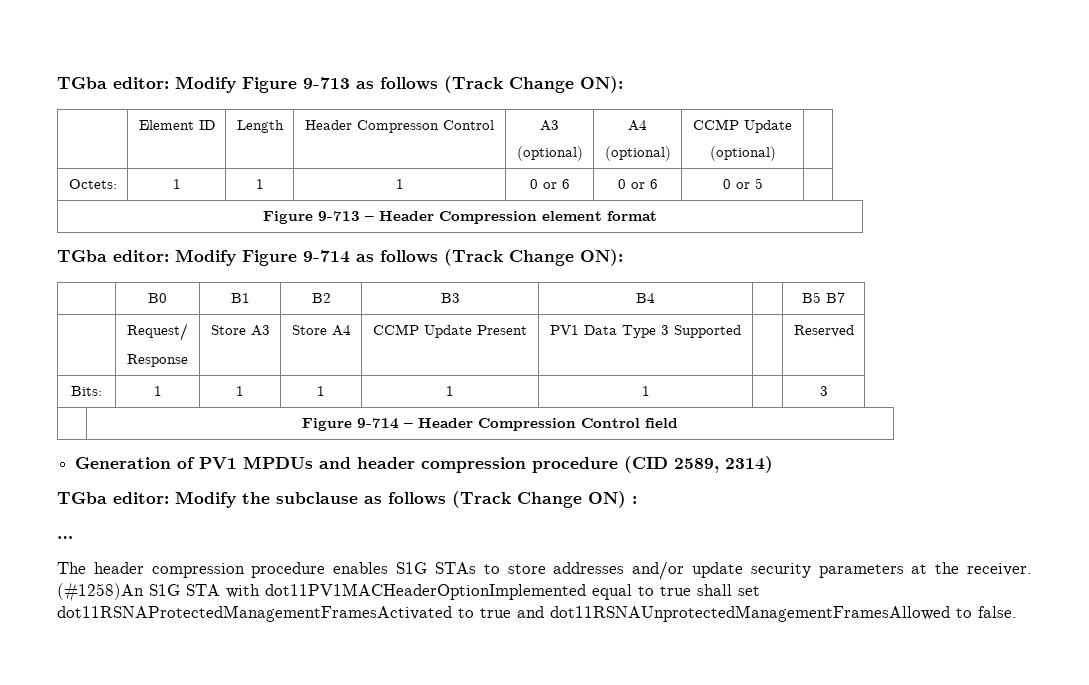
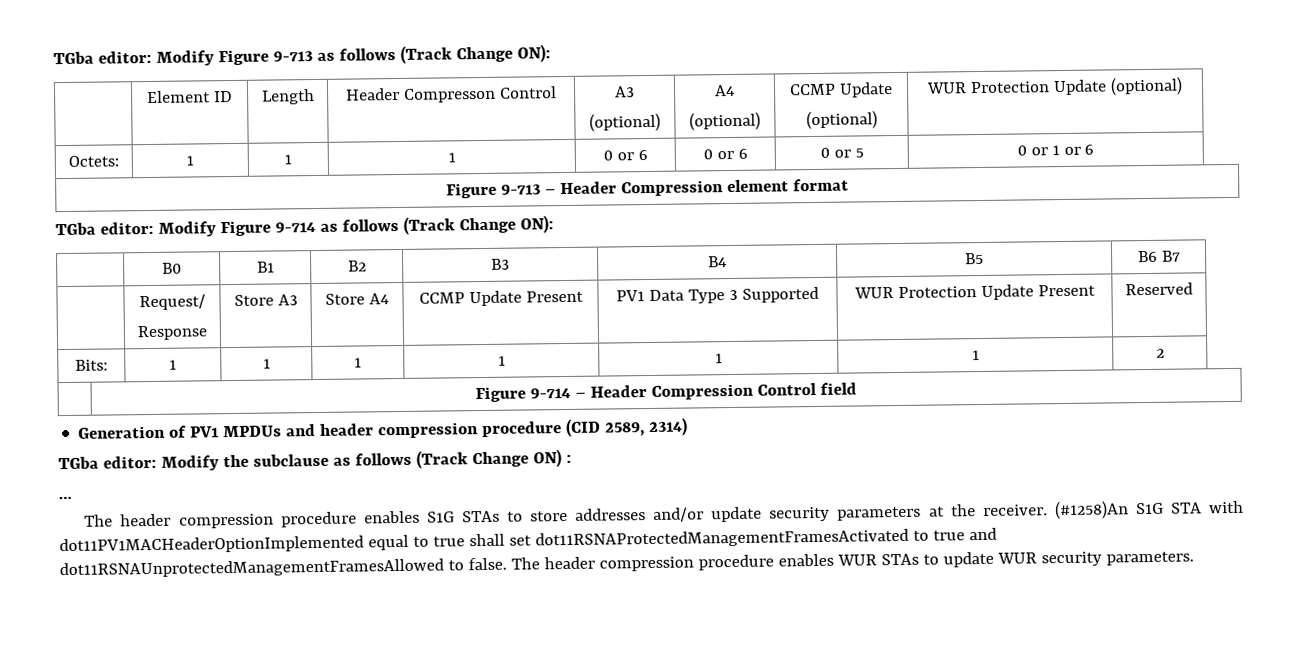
(776, 153) none -> [926,76,1183,96] WUR Protection Update (optional)
(763, 183) none -> [1016,144,1095,156] 0 or 1 or 6
[802,292,821,303] | B5 -> [965,252,984,265] [1137,250,1158,263] B5 | B6
(741, 331) none -> [853,284,1096,300] WUR Protection Update Present
[819,386,828,396] | 3 -> [971,350,980,361] [1155,348,1165,358] 1 | 2
(1017, 612) none -> [510,551,1194,572] The header compression procedure enables WUR STAs to update WUR security parameters.

